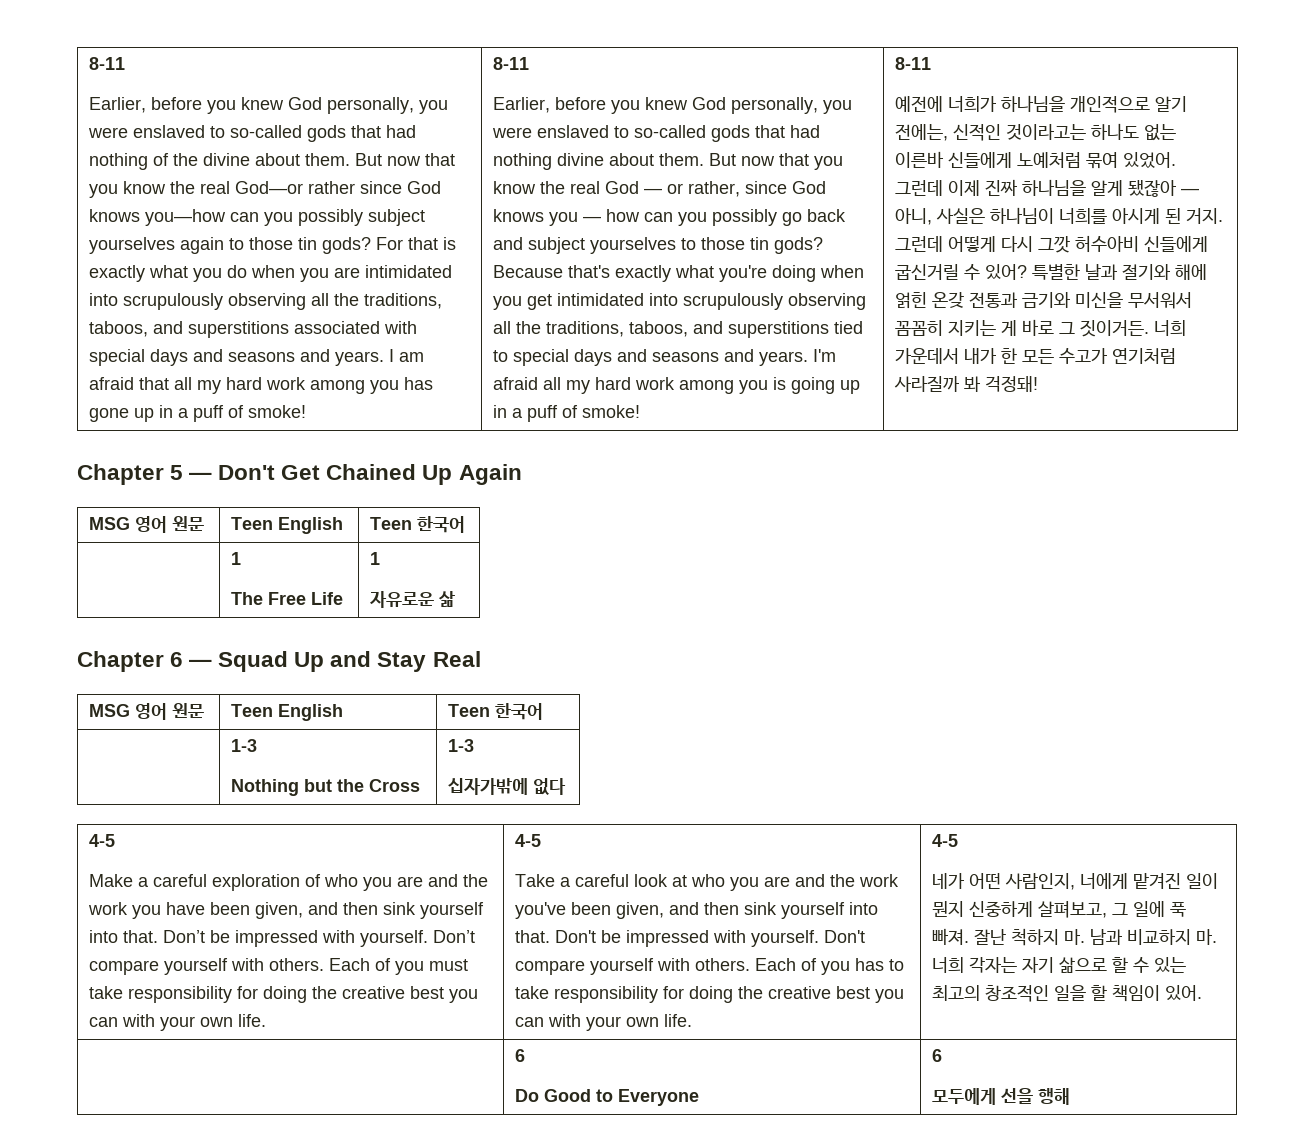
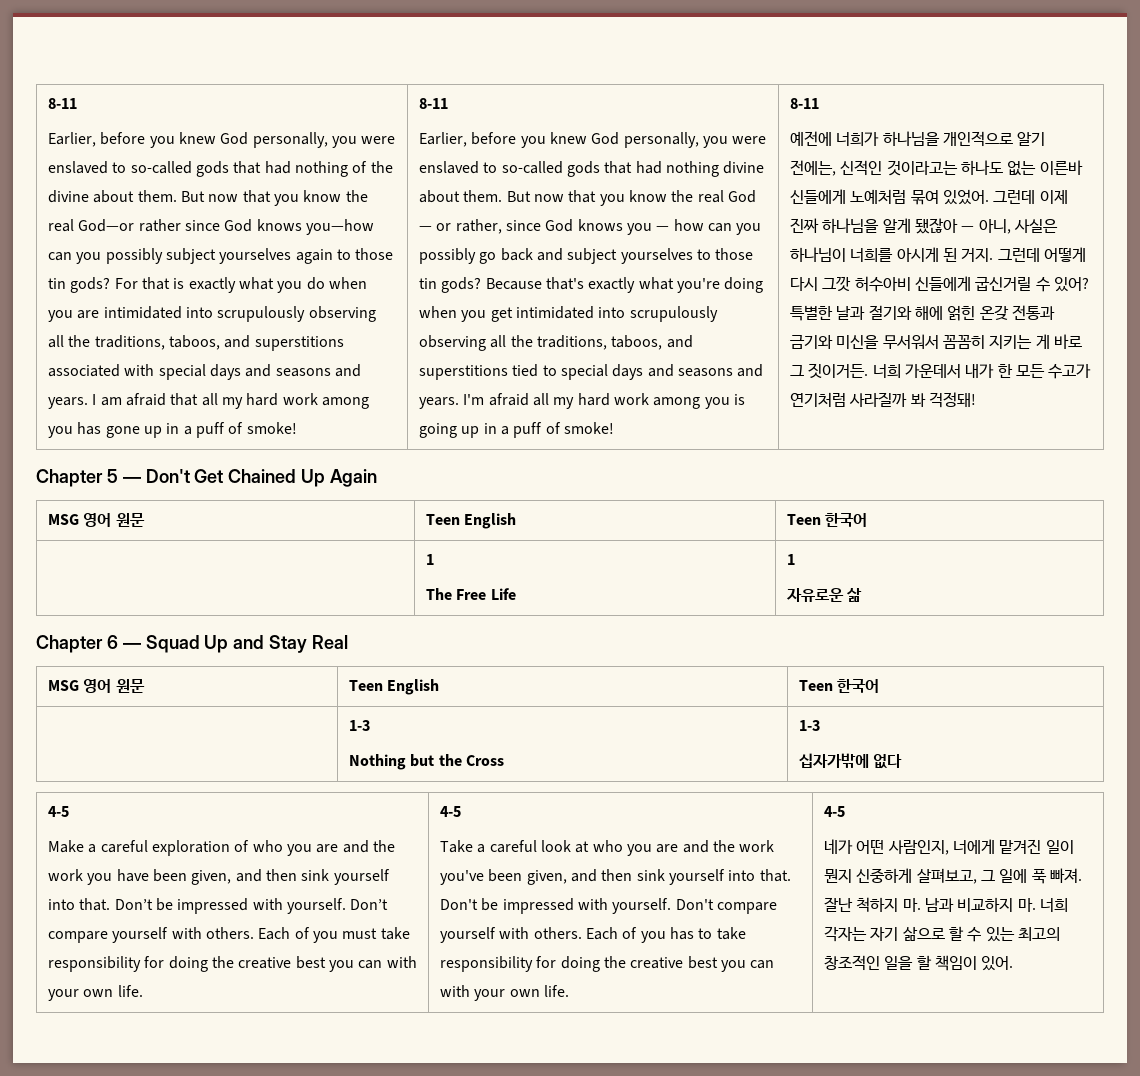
[514,1049,525,1062] [514,1089,699,1106] [931,1049,942,1062] [931,1088,1070,1105] // | 6 // Do Good to Everyone | 6 // 모두에게 선을 행해 -> (1014, 963) none

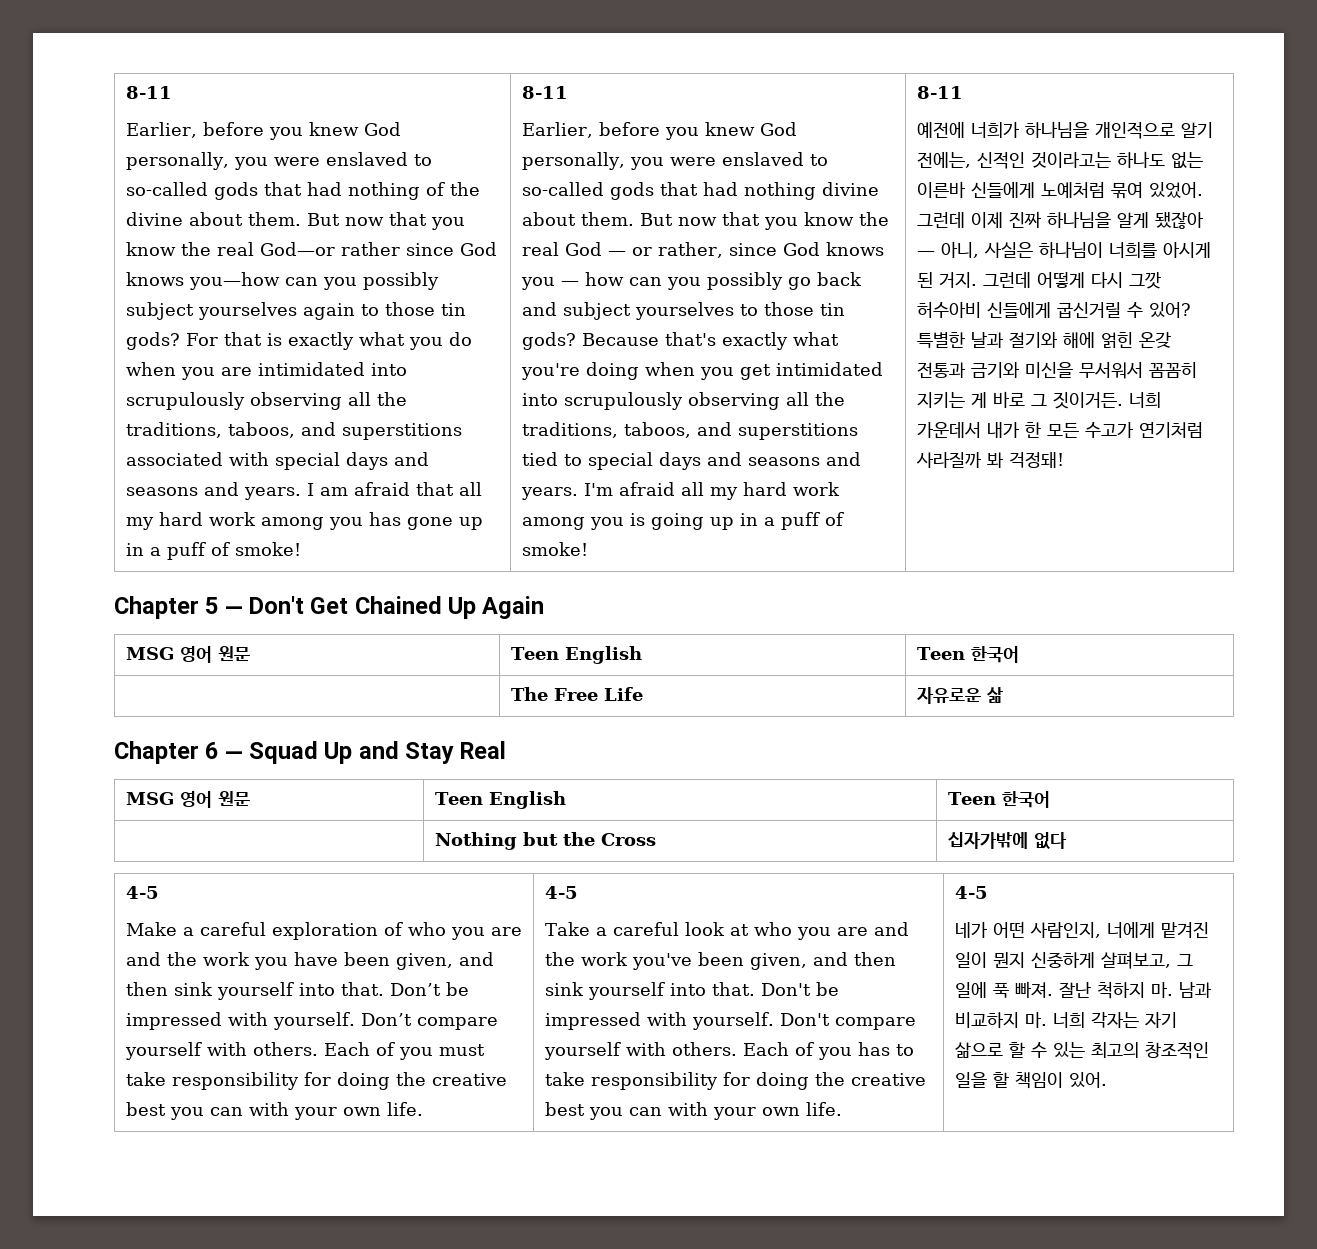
[426,554,435,565] 1 // -> (1019, 654) none
[787,554,796,565] 1 // -> (643, 694) none
[349,720,371,731] 1-3 // -> (1050, 799) none
[799,720,821,731] 1-3 // -> (656, 839) none

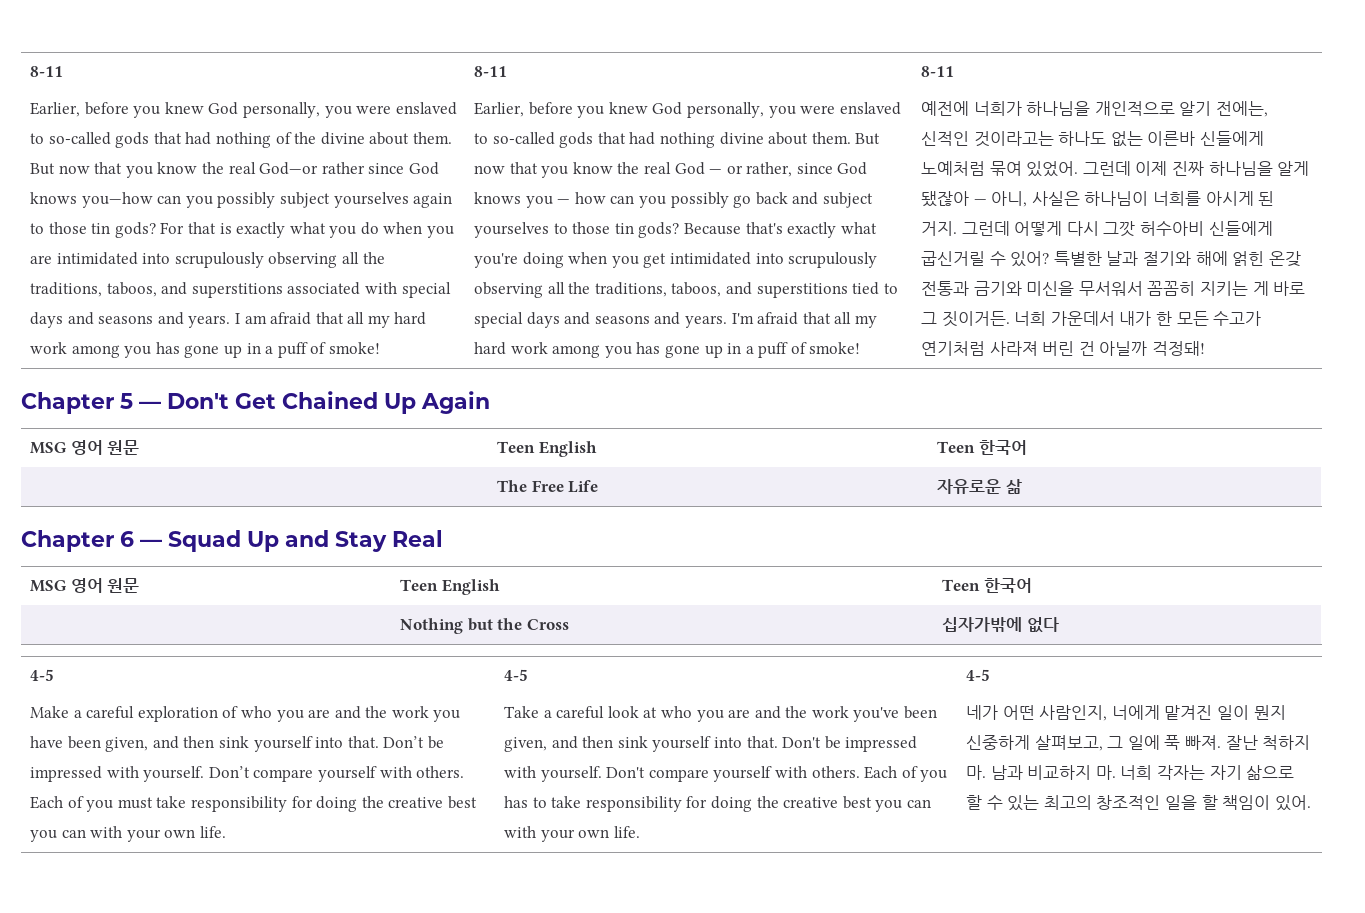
[680,482,840,500] [521,513,704,530] all my hard work among you is going -> [802,312,877,328] [473,342,700,358] that all my hard work among you has gone
[915,452,1004,468] 사라질까 봐 -> [989,341,1148,356] 사라져 버린 건 아닐까

